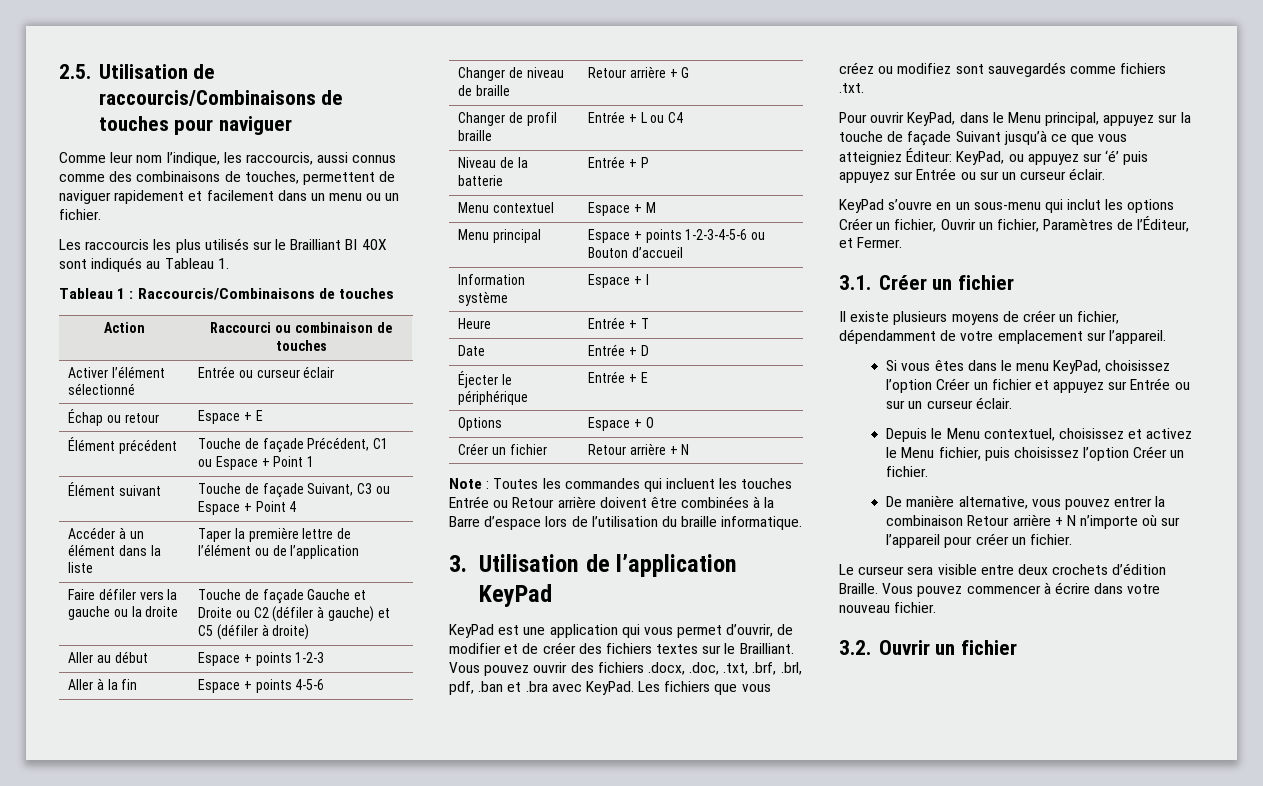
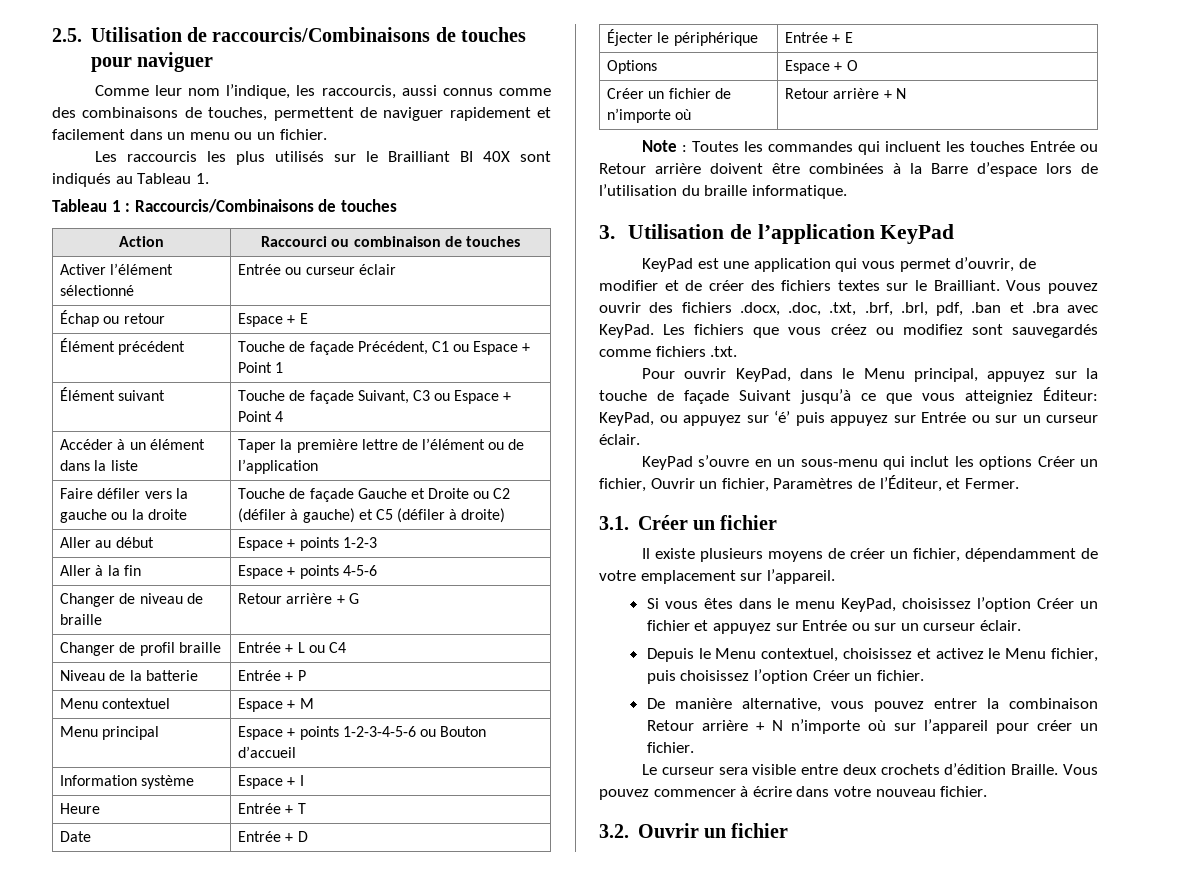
(547, 449) none -> [714,88,731,99] [607,108,692,123] de n’importe où

